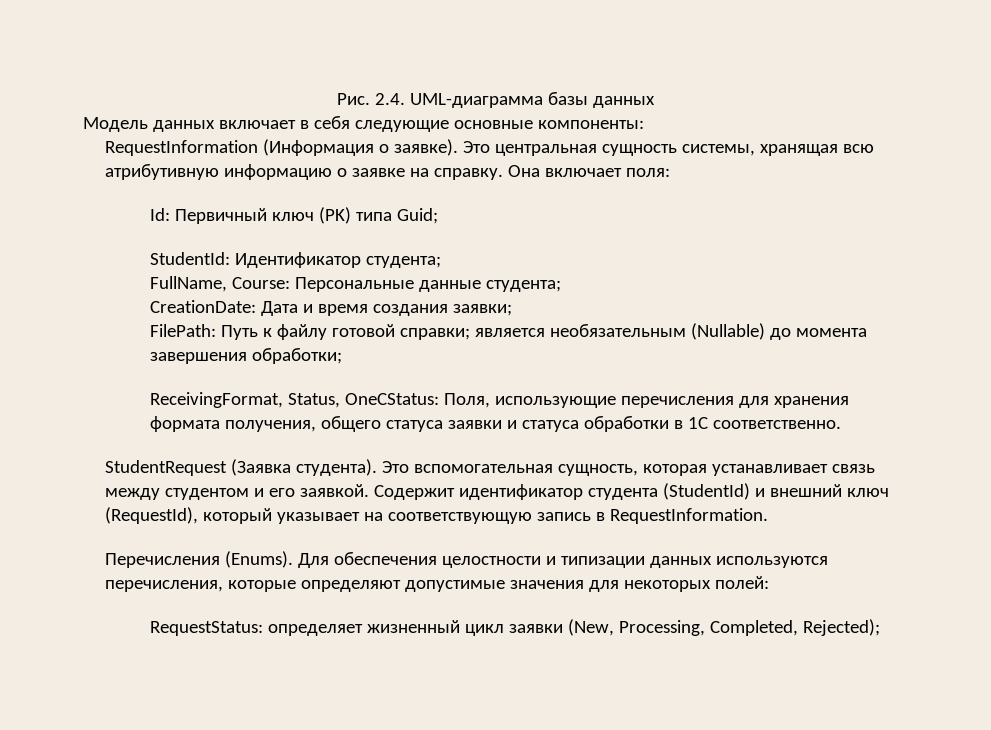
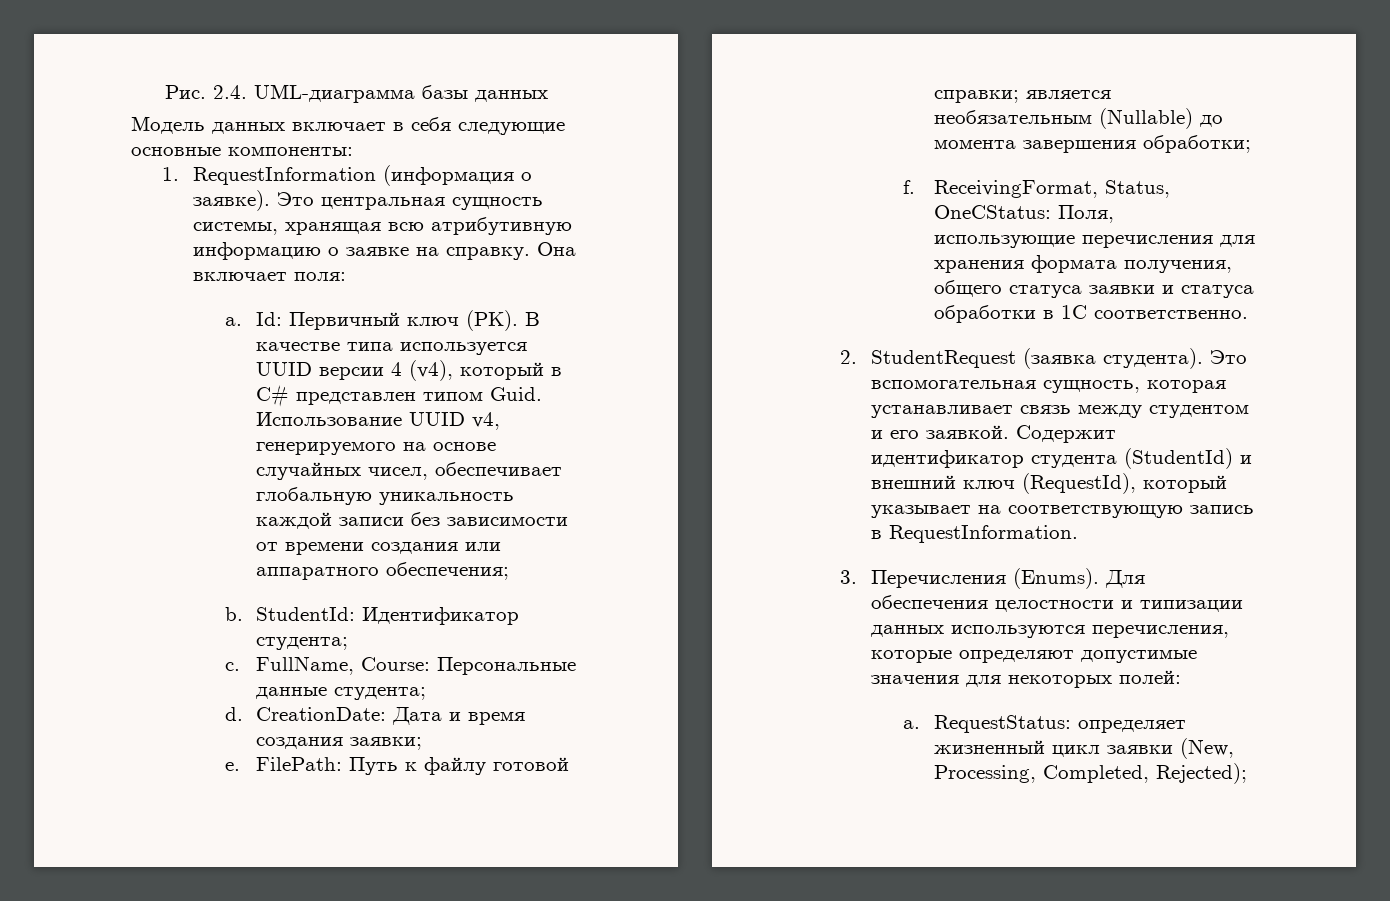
[105,139,375,156] RequestInformation (Информация -> [162,165,515,186] 1. RequestInformation (информация
(671, 172) none -> [224,317,242,326] a.
[318,207,438,224] (PK) типа Guid; // -> [465,310,540,331] [255,342,527,355] [255,360,562,381] [255,384,542,407] [255,412,500,430] [255,442,496,455] [255,462,562,480] [255,487,514,505] [255,512,568,529] [255,542,501,555] [255,562,509,580] [224,607,243,621] (PK). В качестве типа используется UUID версии 4 (v4), который в C# представлен типом Guid. Использование UUID v4, генерируемого на основе случайных чисел, обеспечивает глобальную уникальность каждой записи без зависимости от времени создания или аппаратного обеспечения; // b.
(441, 262) none -> [224,662,240,671] c.
(561, 286) none -> [224,707,243,721] d.
(512, 310) none -> [224,762,240,771] e.
(342, 356) none -> [902,180,915,194] f.
[105,459,292,476] StudentRequest (Заявка -> [840,348,1097,369] 2. StudentRequest (заявка
(769, 516) none -> [840,570,858,584] 3.
(770, 582) none -> [902,720,920,729] a.

